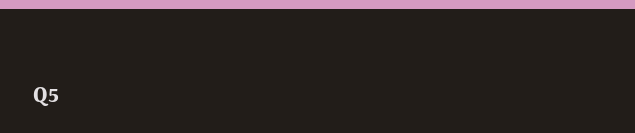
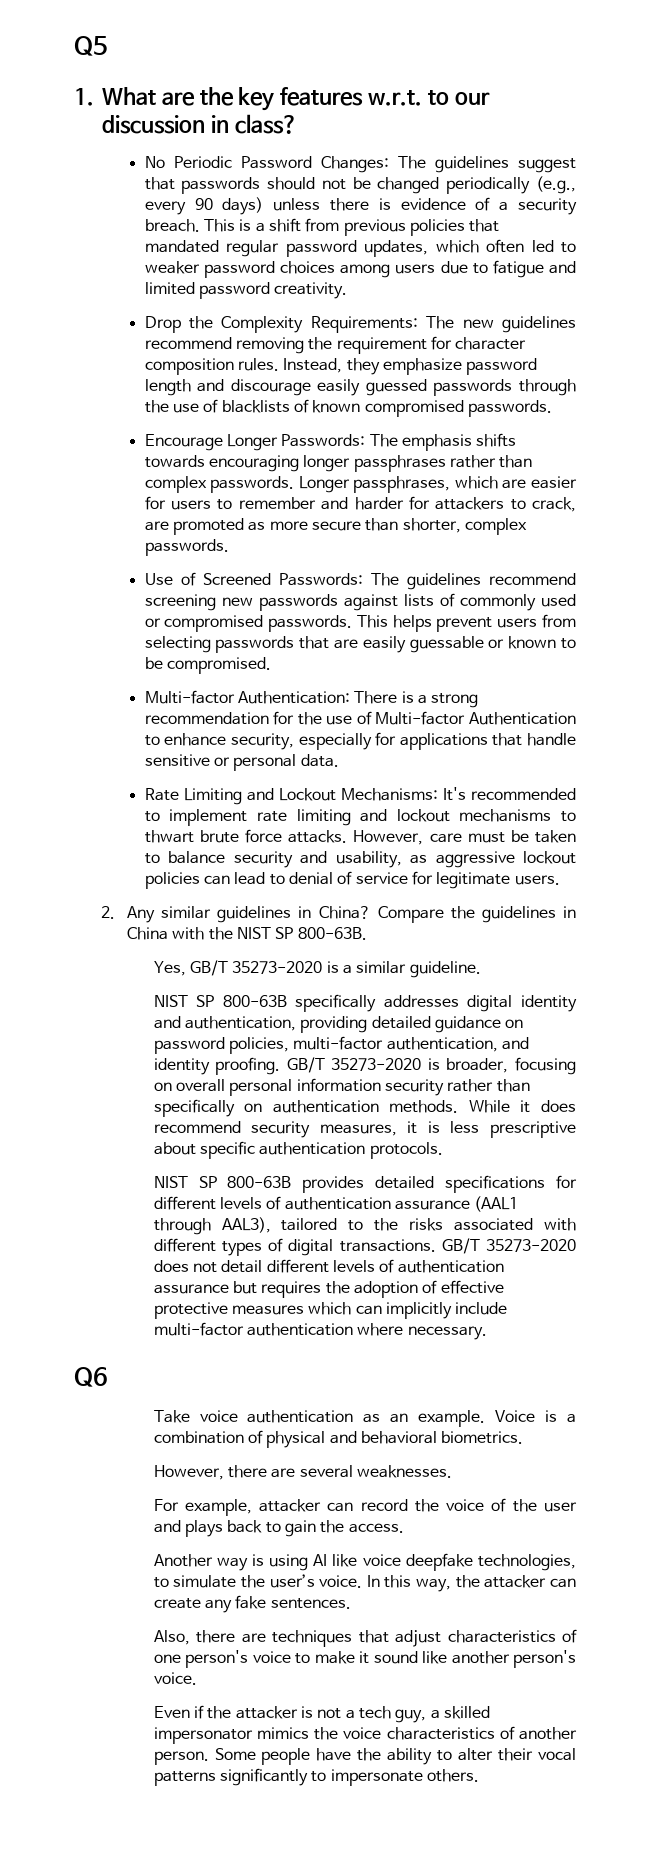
(59, 96) none -> [74,87,490,111] [102,114,298,134] [144,156,576,173] [144,176,577,194] [144,197,577,215] [144,218,500,236] [144,239,576,257] [144,260,577,278] [144,282,348,299] [144,316,577,333] [144,336,527,354] [144,358,538,375] [144,379,576,396] [144,399,552,417] [144,433,517,451] [144,455,533,472] [144,476,577,493] [144,496,576,512] [144,518,527,535] [144,539,229,556] [144,572,576,590] [144,593,577,611] [144,614,577,632] [144,636,577,653] [144,657,272,674] [144,690,479,708] [144,711,576,725] [144,732,576,750] [144,754,339,771] [144,787,576,805] [144,809,576,826] [144,829,577,845] [144,851,576,868] [144,871,560,889] [100,906,576,923] [127,927,367,940] [153,960,481,978] [153,994,578,1012] [153,1016,524,1033] [153,1036,529,1054] [153,1057,577,1075] [153,1078,530,1096] [153,1099,577,1117] [153,1121,577,1138] [153,1141,443,1159] [153,1175,577,1193] [153,1196,519,1212] [153,1217,576,1235] [153,1238,576,1256] [153,1259,504,1273] [153,1280,504,1298] [153,1302,508,1319] [153,1322,487,1340] [74,1367,108,1387] [153,1410,576,1427] [153,1430,524,1448] [153,1465,452,1480] [153,1498,577,1516] [153,1520,404,1537] [153,1553,576,1571] [153,1574,576,1592] [153,1595,351,1613] [153,1629,578,1647] [153,1650,576,1668] [153,1672,197,1685] [153,1705,490,1723] [153,1726,577,1744] [153,1748,576,1765] [153,1768,479,1786] // 1. What are the key features w.r.t. to our discussion in class? // No Periodic Password Changes: The guidelines suggest that passwords should not be changed periodically (e.g., every 90 days) unless there is evidence of a security breach. This is a shift from previous policies that mandated regular password updates, which often led to weaker password choices among users due to fatigue and limited password creativity. // Drop the Complexity Requirements: The new guidelines recommend removing the requirement for character composition rules. Instead, they emphasize password length and discourage easily guessed passwords through the use of blacklists of known compromised passwords. // Encourage Longer Passwords: The emphasis shifts towards encouraging longer passphrases rather than complex passwords. Longer passphrases, which are easier for users to remember and harder for attackers to crack, are promoted as more secure than shorter, complex passwords. // Use of Screened Passwords: The guidelines recommend screening new passwords against lists of commonly used or compromised passwords. This helps prevent users from selecting passwords that are easily guessable or known to be compromised. // Multi-factor Authentication: There is a strong recommendation for the use of Multi-factor Authentication to enhance security, especially for applications that handle sensitive or personal data. // Rate Limiting and Lockout Mechanisms: It's recommended to implement rate limiting and lockout mechanisms to thwart brute force attacks. However, care must be taken to balance security and usability, as aggressive lockout policies can lead to denial of service for legitimate users. // 2. Any similar guidelines in China? Compare the guidelines in China with the NIST SP 800-63B. // Yes, GB/T 35273-2020 is a similar guideline. // NIST SP 800-63B specifically addresses digital identity and authentication, providing detailed guidance on password policies, multi-factor authentication, and identity proofing. GB/T 35273-2020 is broader, focusing on overall personal information security rather than specifically on authentication methods. While it does recommend security measures, it is less prescriptive about specific authentication protocols. // NIST SP 800-63B provides detailed specifications for different levels of authentication assurance (AAL1 through AAL3), tailored to the risks associated with different types of digital transactions. GB/T 35273-2020 does not detail different levels of authentication assurance but requires the adoption of effective protective measures which can implicitly include multi-factor authentication where necessary. // Q6 // Take voice authentication as an example. Voice is a combination of physical and behavioral biometrics. // However, there are several weaknesses. // For example, attacker can record the voice of the user and plays back to gain the access. // Another way is using AI like voice deepfake technologies, to simulate the user’s voice. In this way, the attacker can create any fake sentences. // Also, there are techniques that adjust characteristics of one person's voice to make it sound like another person's voice. // Even if the attacker is not a tech guy, a skilled impersonator mimics the voice characteristics of another person. Some people have the ability to alter their vocal patterns significantly to impersonate others.

